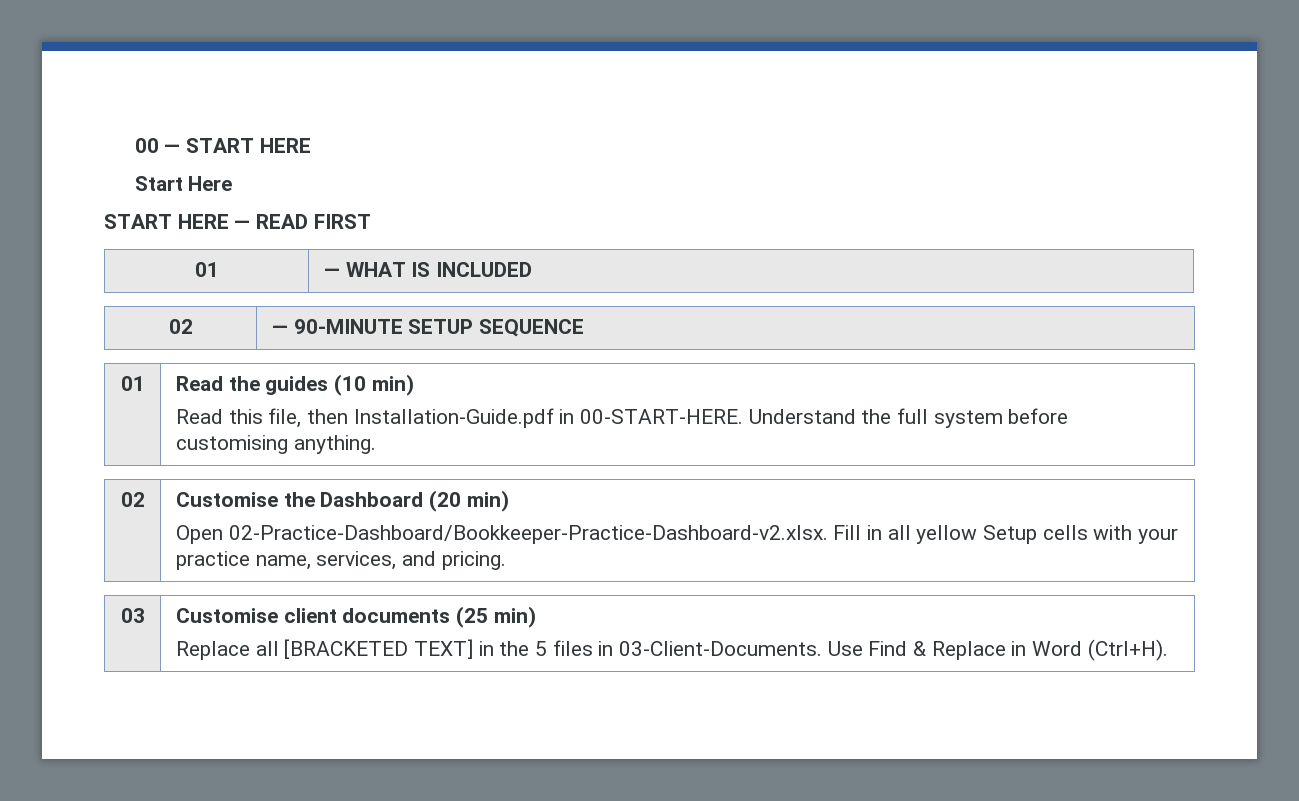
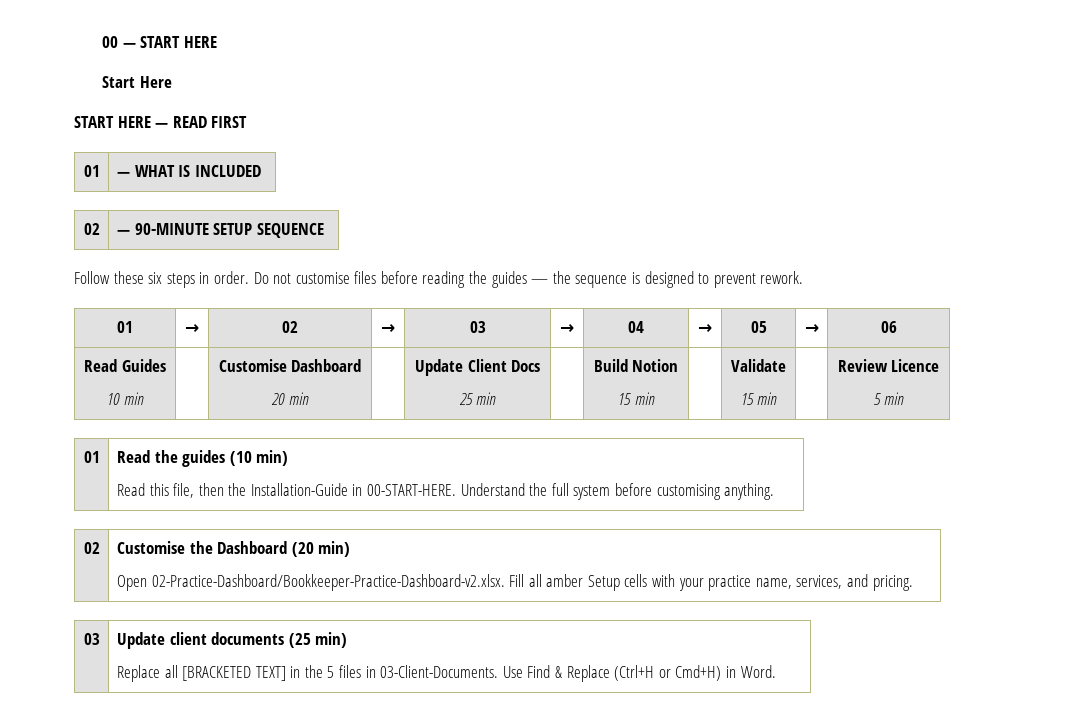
(584, 328) none -> [74,271,804,288] [117,321,133,333] [185,324,199,333] [282,321,298,333] [381,324,395,333] [469,321,486,333] [560,324,574,333] [628,321,644,333] [698,324,712,333] [750,321,767,333] [804,324,819,333] [880,321,897,333] [84,359,166,372] [107,392,144,405] [218,359,362,372] [271,392,309,405] [414,359,541,376] [458,392,497,405] [593,359,679,372] [618,392,655,405] [731,359,786,372] [740,392,778,405] [837,359,940,372] [873,392,905,405] // Follow these six steps in order. Do not customise files before reading the guides — the sequence is designed to prevent rework. // 01 | → | 02 | → | 03 | → | 04 | → | 05 | → | 06 // Read Guides // 10 min | | Customise Dashboard // 20 min | | Update Client Docs // 25 min | | Build Notion // 15 min | | Validate // 15 min | | Review Licence // 5 min
[353,408,554,428] Installation-Guide.pdf -> [228,483,348,496] the Installation-Guide
[866,525,978,544] in all yellow -> [528,574,584,587] all amber
[175,608,278,623] Customise -> [116,632,165,649] Update
[1011,639,1168,661] in Word (Ctrl+H). -> [614,665,776,681] (Ctrl+H or Cmd+H) in Word.

